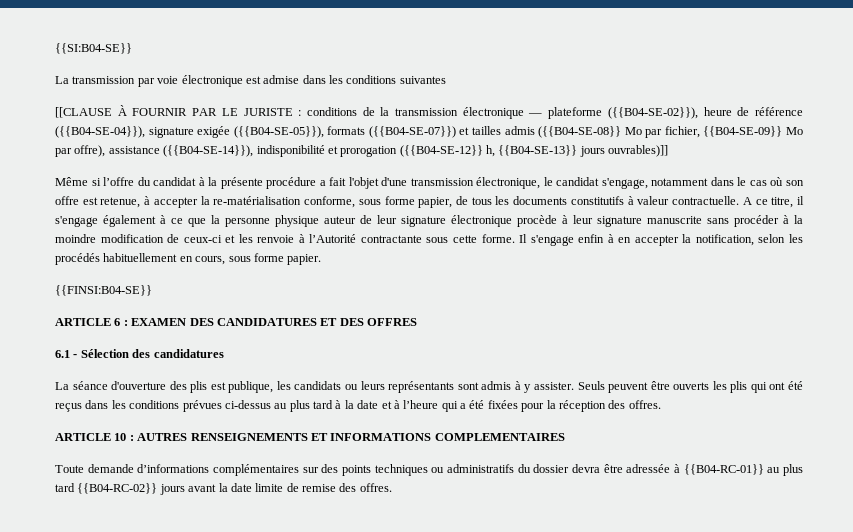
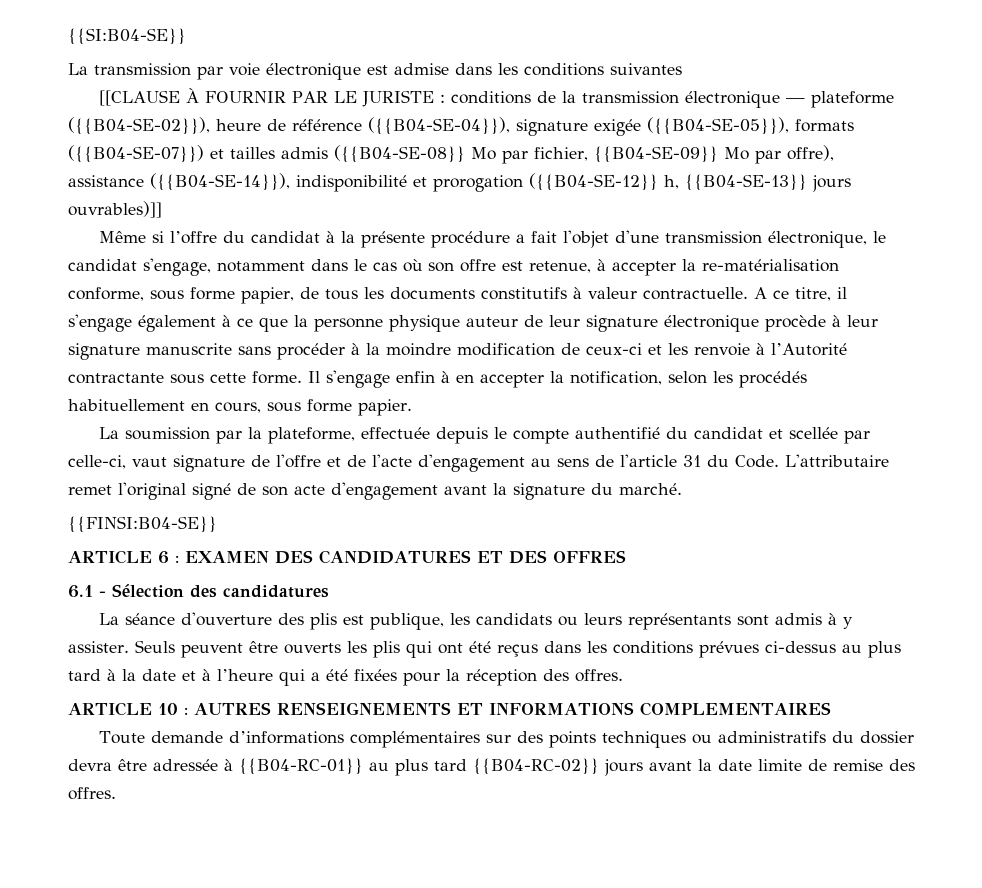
(322, 259) none -> [98,427,870,444] [68,454,889,472] [68,482,682,500] // La soumission par la plateforme, effectuée depuis le compte authentifié du candidat et scellée par celle-ci, vaut signature de l'offre et de l'acte d'engagement au sens de l'article 31 du Code. L'attributaire remet l'original signé de son acte d'engagement avant la signature du marché.

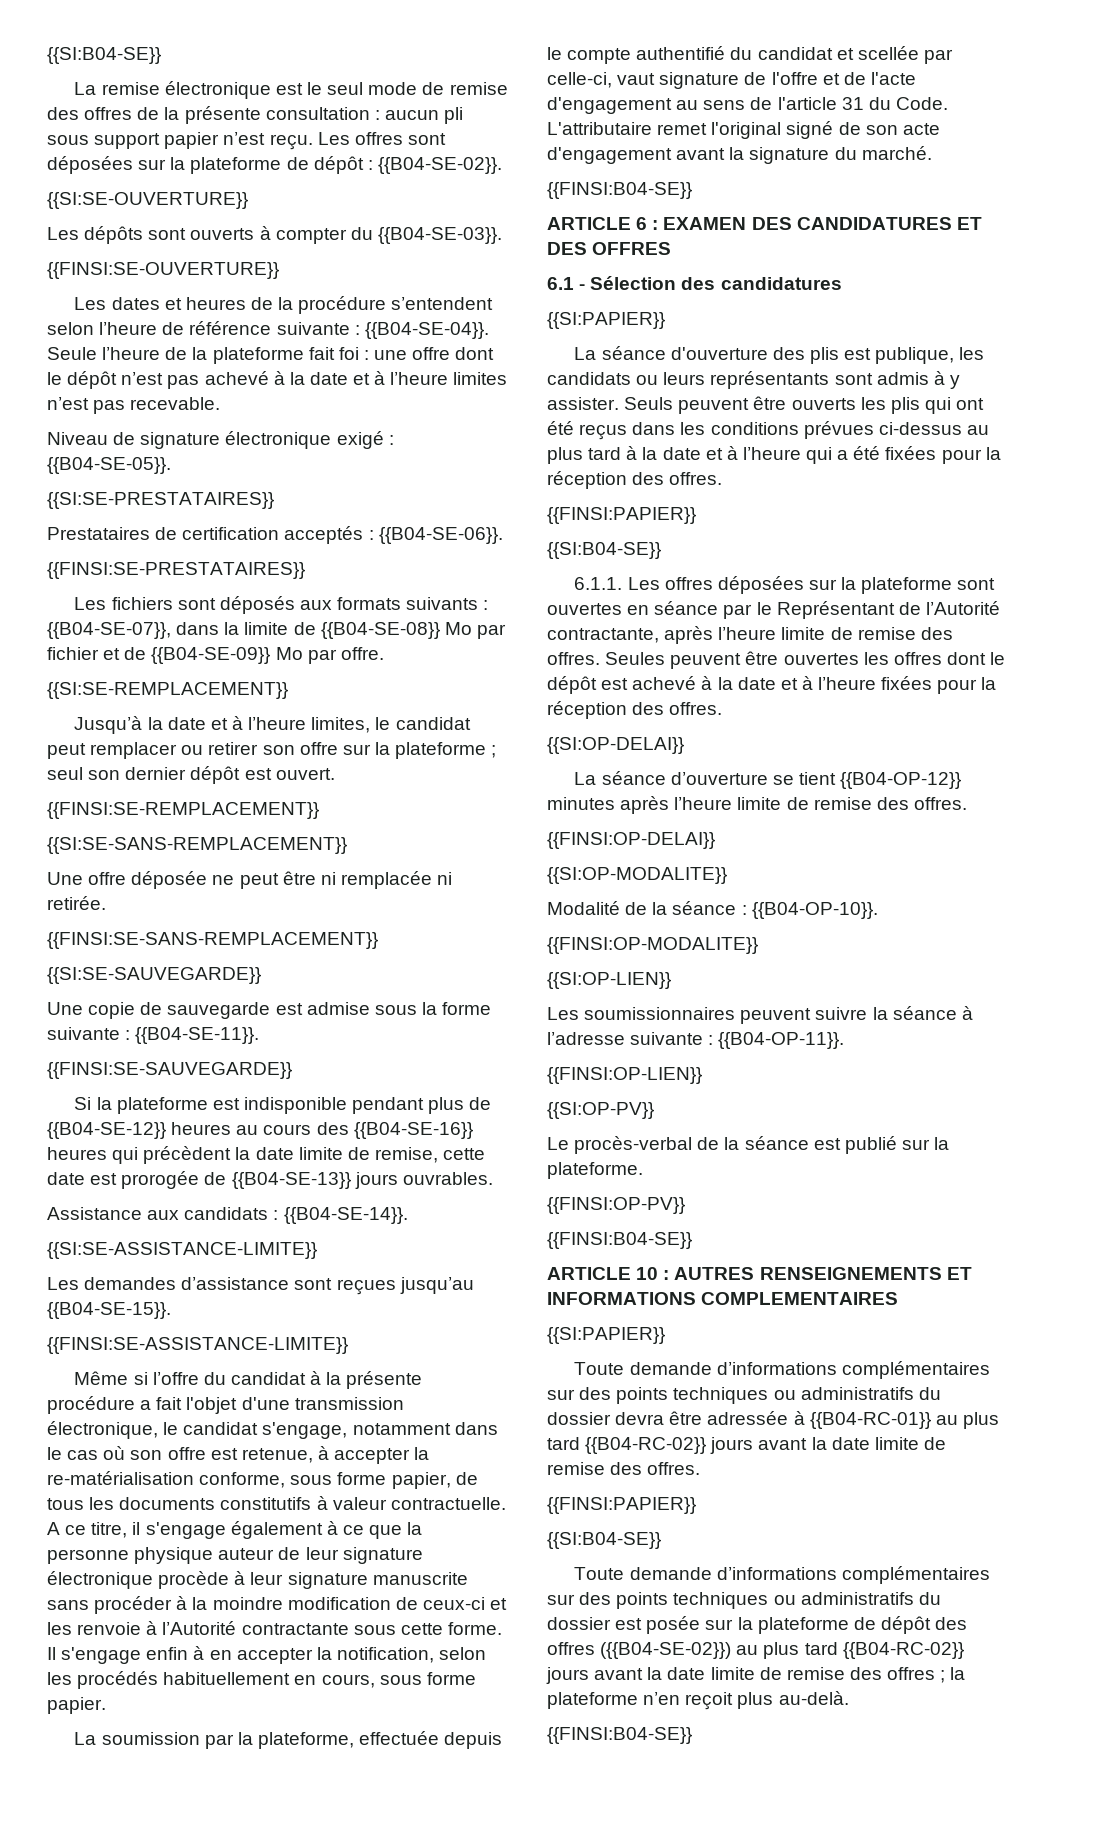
[94,63,682,80] [98,88,894,108] [68,117,854,136] [68,145,834,164] [68,173,851,192] [68,201,162,218] transmission par voie électronique est admise dans les conditions suivantes // [[CLAUSE À FOURNIR PAR LE JURISTE : conditions de la transmission électronique — plateforme ({{B04-SE-02}}), heure de référence ({{B04-SE-04}}), signature exigée ({{B04-SE-05}}), formats ({{B04-SE-07}}) et tailles admis ({{B04-SE-08}} Mo par fichier, {{B04-SE-09}} Mo par offre), assistance ({{B04-SE-14}}), indisponibilité et prorogation ({{B04-SE-12}} h, {{B04-SE-13}} jours ouvrables)]] -> [101,81,508,99] [47,106,464,124] [47,132,446,150] [47,156,502,174] [47,192,248,209] [47,226,502,244] [47,262,279,279] [74,296,494,314] [47,321,489,339] [47,347,495,364] [47,371,508,389] [47,397,221,414] [47,431,394,449] [47,457,171,474] [47,492,274,509] [47,526,503,544] [47,562,305,579] [74,596,489,614] [47,622,506,639] [47,647,384,664] [47,682,288,699] [74,716,471,734] [47,742,497,759] [47,766,335,784] [47,802,319,819] [47,837,347,854] [47,871,453,889] [47,896,106,910] [47,932,378,949] [47,967,261,984] [47,1002,492,1019] [47,1027,260,1044] [47,1062,292,1079] [74,1097,492,1114] [47,1122,473,1139] [47,1146,486,1164] [47,1171,493,1189] [47,1207,408,1224] [47,1242,317,1259] [47,1277,474,1295] [47,1302,171,1319] [47,1337,348,1354] remise électronique est le seul mode de remise des offres de la présente consultation : aucun pli sous support papier n’est reçu. Les offres sont déposées sur la plateforme de dépôt : {{B04-SE-02}}. // {{SI:SE-OUVERTURE}} // Les dépôts sont ouverts à compter du {{B04-SE-03}}. // {{FINSI:SE-OUVERTURE}} // Les dates et heures de la procédure s’entendent selon l’heure de référence suivante : {{B04-SE-04}}. Seule l’heure de la plateforme fait foi : une offre dont le dépôt n’est pas achevé à la date et à l’heure limites n’est pas recevable. // Niveau de signature électronique exigé : {{B04-SE-05}}. // {{SI:SE-PRESTATAIRES}} // Prestataires de certification acceptés : {{B04-SE-06}}. // {{FINSI:SE-PRESTATAIRES}} // Les fichiers sont déposés aux formats suivants : {{B04-SE-07}}, dans la limite de {{B04-SE-08}} Mo par fichier et de {{B04-SE-09}} Mo par offre. // {{SI:SE-REMPLACEMENT}} // Jusqu’à la date et à l’heure limites, le candidat peut remplacer ou retirer son offre sur la plateforme ; seul son dernier dépôt est ouvert. // {{FINSI:SE-REMPLACEMENT}} // {{SI:SE-SANS-REMPLACEMENT}} // Une offre déposée ne peut être ni remplacée ni retirée. // {{FINSI:SE-SANS-REMPLACEMENT}} // {{SI:SE-SAUVEGARDE}} // Une copie de sauvegarde est admise sous la forme suivante : {{B04-SE-11}}. // {{FINSI:SE-SAUVEGARDE}} // Si la plateforme est indisponible pendant plus de {{B04-SE-12}} heures au cours des {{B04-SE-16}} heures qui précèdent la date limite de remise, cette date est prorogée de {{B04-SE-13}} jours ouvrables. // Assistance aux candidats : {{B04-SE-14}}. // {{SI:SE-ASSISTANCE-LIMITE}} // Les demandes d’assistance sont reçues jusqu’au {{B04-SE-15}}. // {{FINSI:SE-ASSISTANCE-LIMITE}}
(329, 591) none -> [547,312,665,329] // {{SI:PAPIER}}
(623, 675) none -> [547,507,696,524] [547,542,661,559] [574,576,996,594] [547,601,1000,619] [547,626,953,644] [547,651,1006,669] [547,676,997,694] [547,701,723,719] [547,737,684,754] [574,771,962,789] [547,796,967,814] [547,832,715,849] [547,867,727,884] [547,901,878,919] [547,937,758,954] [547,972,671,989] [547,1006,973,1024] [547,1032,845,1049] [547,1067,702,1084] [547,1102,654,1119] [547,1136,950,1154] [547,1162,643,1179] [547,1197,685,1214] [547,1232,692,1249] // {{FINSI:PAPIER}} // {{SI:B04-SE}} // 6.1.1. Les offres déposées sur la plateforme sont ouvertes en séance par le Représentant de l’Autorité contractante, après l’heure limite de remise des offres. Seules peuvent être ouvertes les offres dont le dépôt est achevé à la date et à l’heure fixées pour la réception des offres. // {{SI:OP-DELAI}} // La séance d’ouverture se tient {{B04-OP-12}} minutes après l’heure limite de remise des offres. // {{FINSI:OP-DELAI}} // {{SI:OP-MODALITE}} // Modalité de la séance : {{B04-OP-10}}. // {{FINSI:OP-MODALITE}} // {{SI:OP-LIEN}} // Les soumissionnaires peuvent suivre la séance à l’adresse suivante : {{B04-OP-11}}. // {{FINSI:OP-LIEN}} // {{SI:OP-PV}} // Le procès-verbal de la séance est publié sur la plateforme. // {{FINSI:OP-PV}} // {{FINSI:B04-SE}}
(831, 709) none -> [547,1327,665,1344] // {{SI:PAPIER}}
(116, 793) none -> [547,1497,696,1514] [547,1532,661,1549] [574,1566,990,1584] [547,1592,941,1609] [547,1616,968,1634] [547,1642,964,1659] [546,1667,966,1684] [547,1691,849,1710] [547,1727,692,1744] // {{FINSI:PAPIER}} // {{SI:B04-SE}} // Toute demande d’informations complémentaires sur des points techniques ou administratifs du dossier est posée sur la plateforme de dépôt des offres ({{B04-SE-02}}) au plus tard {{B04-RC-02}} jours avant la date limite de remise des offres ; la plateforme n’en reçoit plus au-delà. // {{FINSI:B04-SE}}

